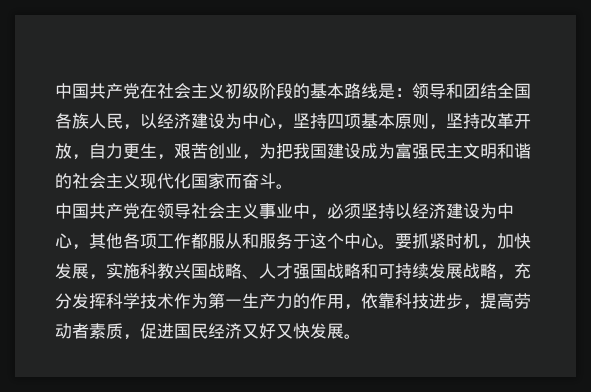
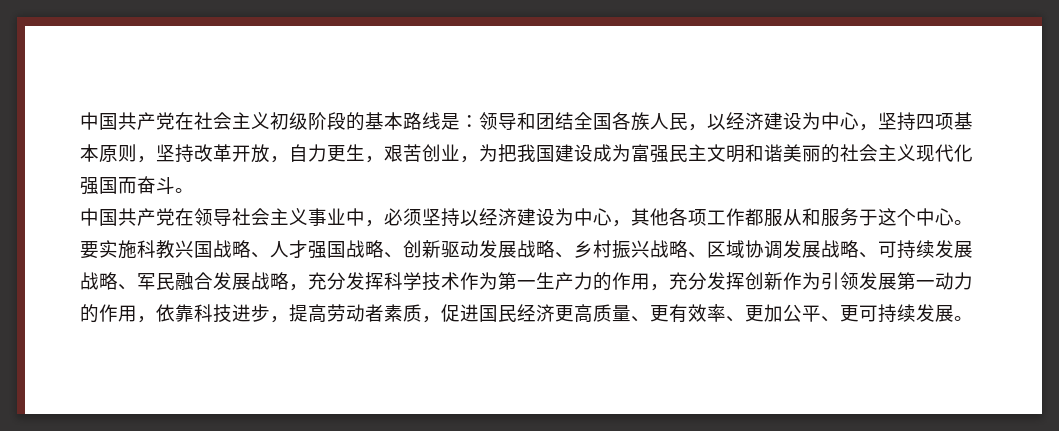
(531, 151) none -> [783,144,821,162] 美丽
[191,173,225,189] 国家 -> [80,177,118,195] 强国
[412,233,531,250] [55,263,106,280] 抓紧时机，加快发展， -> (99, 250) none
[361,263,429,279] 和可持续 -> [384,240,973,259] [80,272,213,291] 、创新驱动发展战略、乡村振兴战略、区域协调发展战略、可持续发展战略、军民融合
(361, 307) none -> [669,272,973,290] [80,304,156,323] 充分发挥创新作为引领发展第一动力的作用，
[242,323,310,339] 又好又快 -> [555,304,916,323] 更高质量、更有效率、更加公平、更可持续

